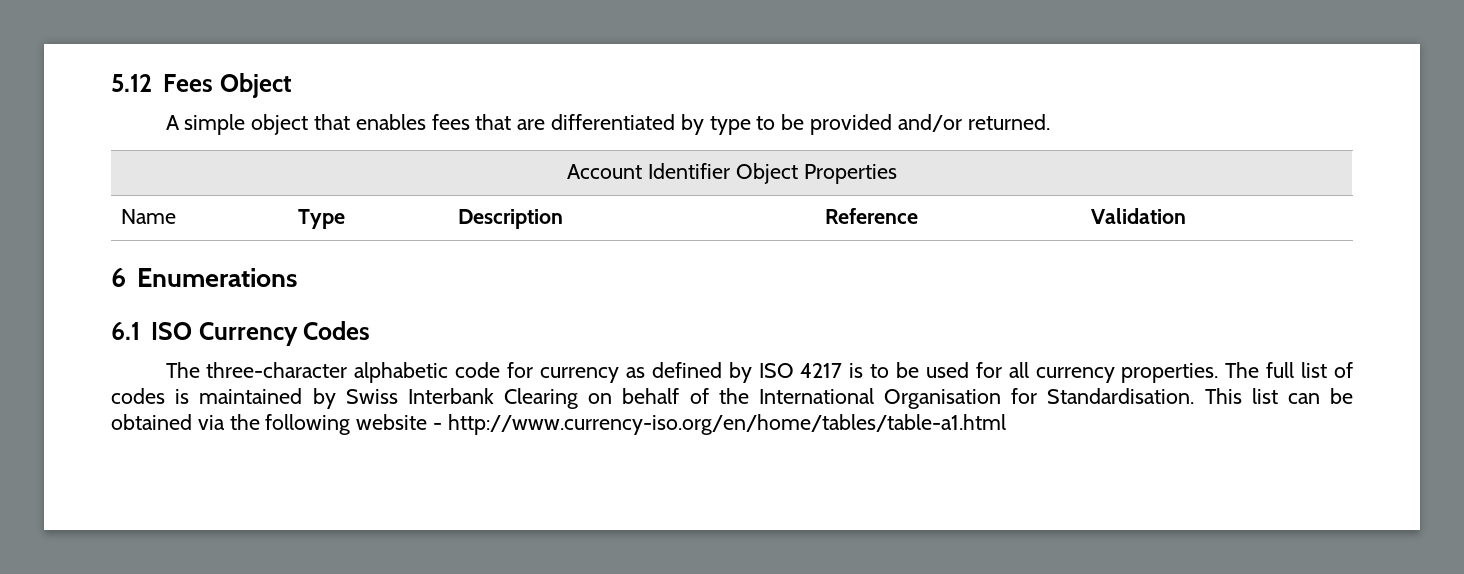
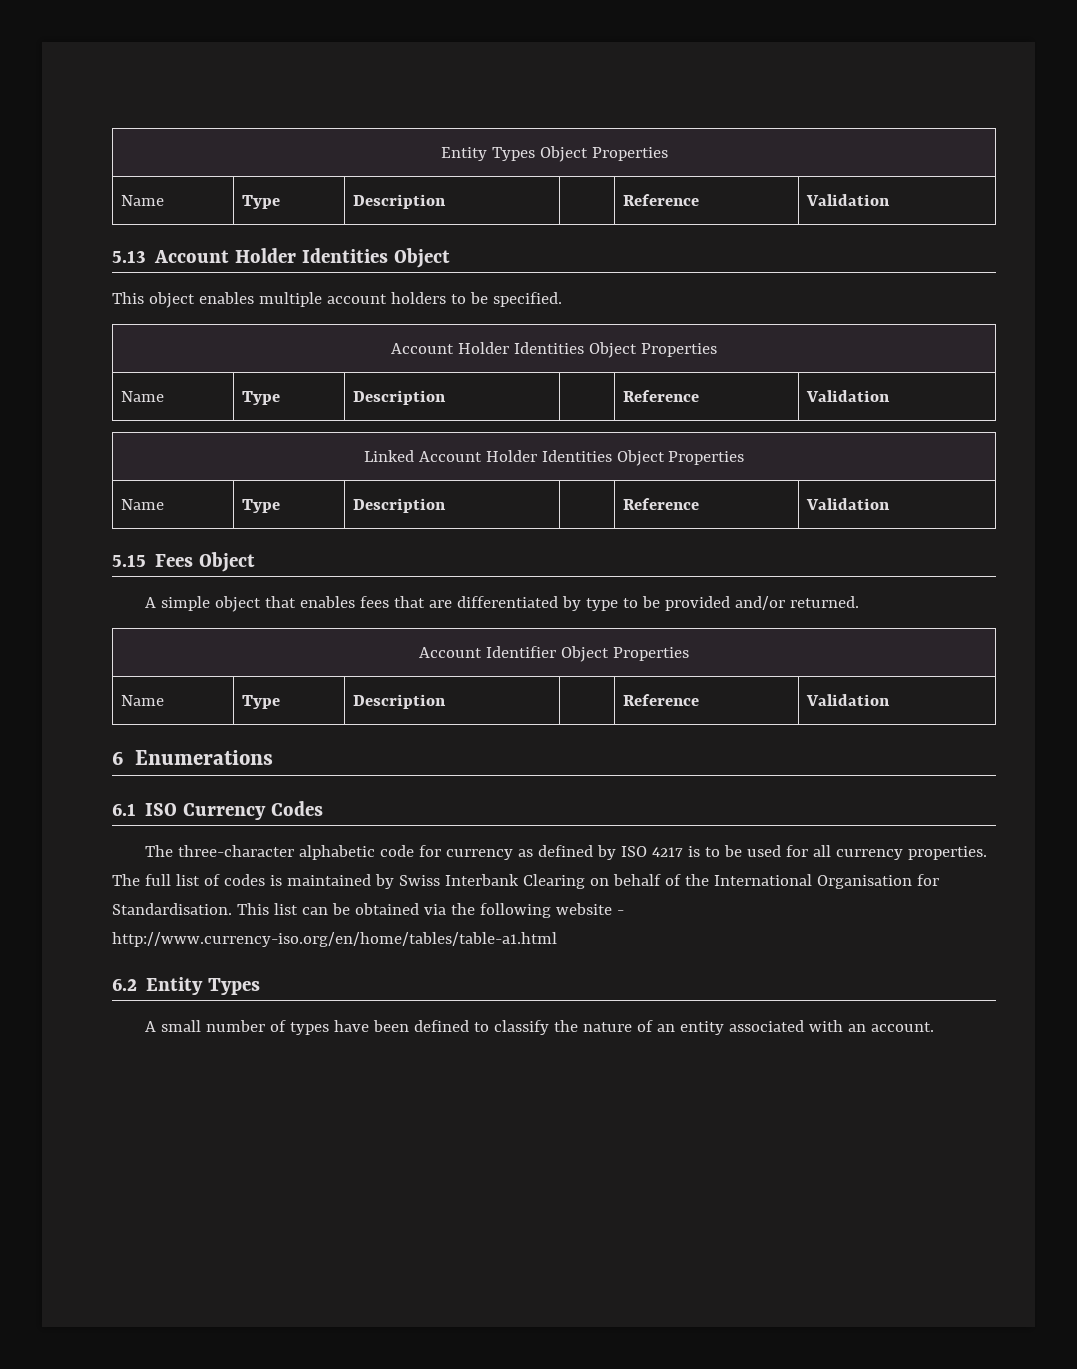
[111,74,152,92] 5.12 -> [440,146,668,162] [121,195,165,206] [242,195,281,209] [353,194,447,209] [623,194,700,206] [806,194,891,206] [112,248,450,268] [112,292,562,308] [391,342,717,358] [121,391,165,402] [242,391,281,405] [353,390,447,405] [623,390,700,402] [806,390,891,402] [363,450,745,466] [121,499,165,510] [242,499,281,513] [353,498,447,513] [623,498,700,510] [806,498,891,510] [112,554,146,567] Entity Types Object Properties // Name | Type | Description | | Reference | Validation // 5.13 Account Holder Identities Object // This object enables multiple account holders to be specified. // Account Holder Identities Object Properties // Name | Type | Description | | Reference | Validation // Linked Account Holder Identities Object Properties // Name | Type | Description | | Reference | Validation // 5.15
(1006, 424) none -> [112,977,261,995] [144,1020,934,1035] // 6.2 Entity Types // A small number of types have been defined to classify the nature of an entity associated with an account.

